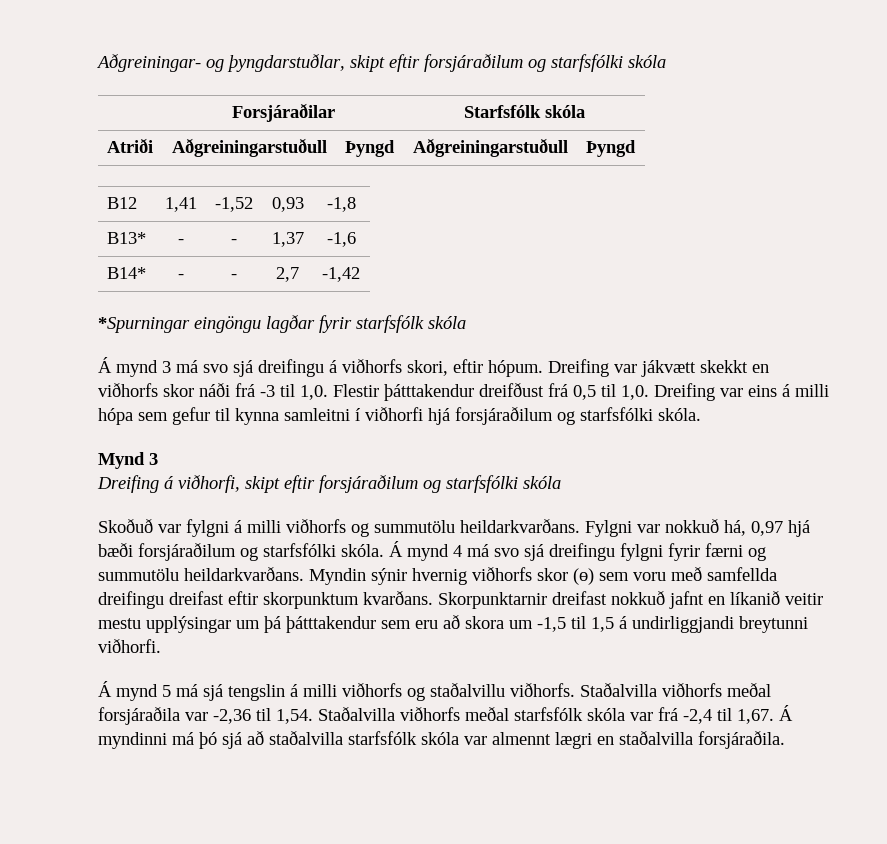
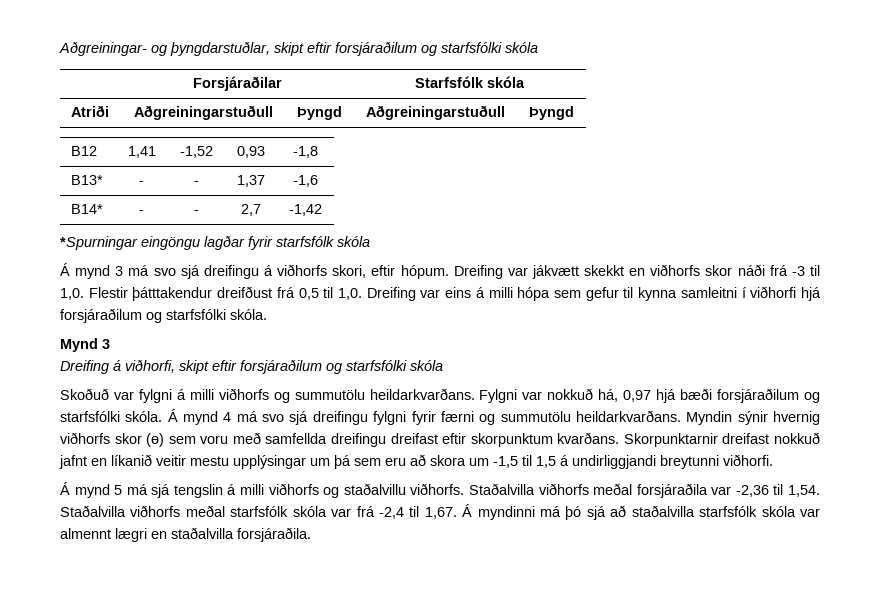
[286,616,376,633] þátttakendur -> (351, 462) none

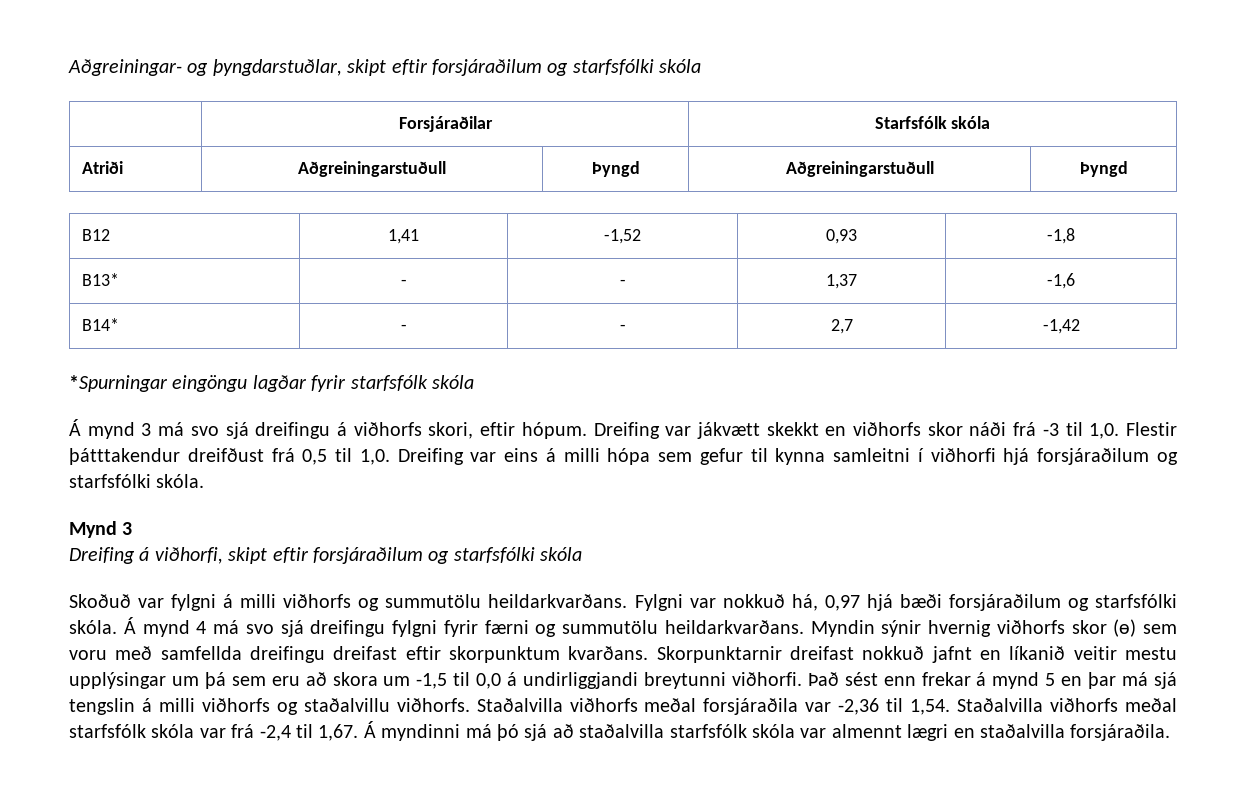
[536,456,556,468] 1,5 -> [476,673,502,689] 0,0
[60,482,123,498] // Á mynd 5 -> [807,672,1117,689] Það sést enn frekar á mynd 5 en þar

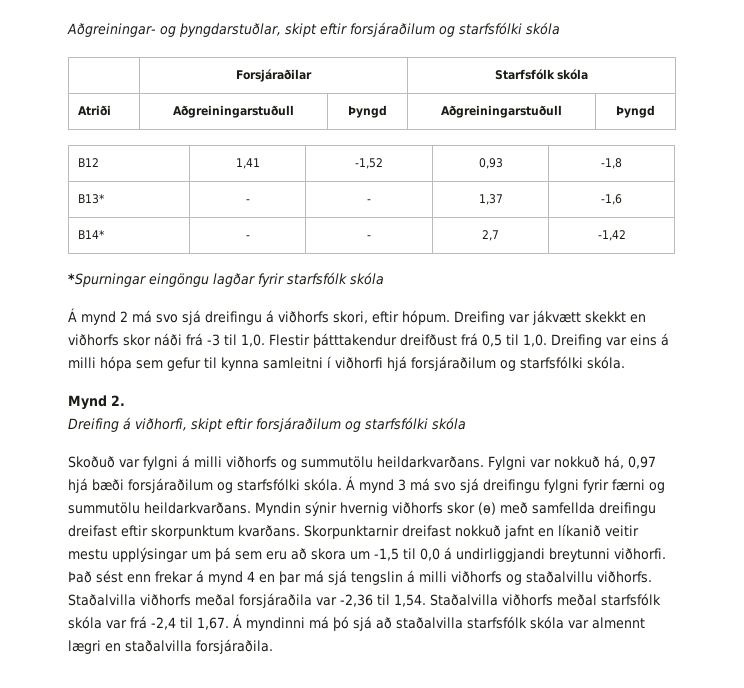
[141,423,152,436] 3 -> [120,311,128,322] 2
[122,522,133,535] 3 -> [111,395,125,406] 2.
[196,621,207,634] 4 -> [398,479,406,491] 3
[1143,624,1177,634] [69,650,107,660] sem voru -> (496, 508) none
[1045,673,1056,686] 5 -> [247,571,255,582] 4

